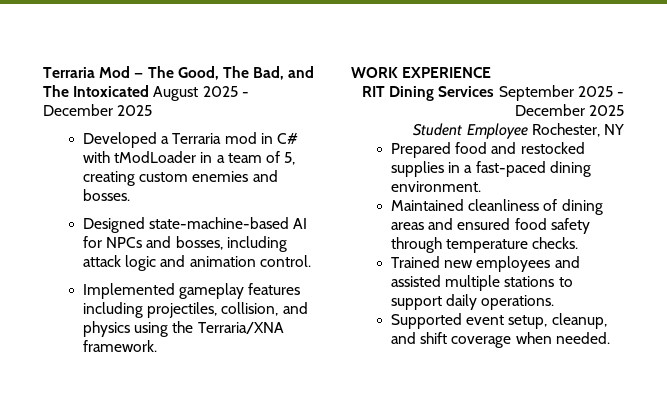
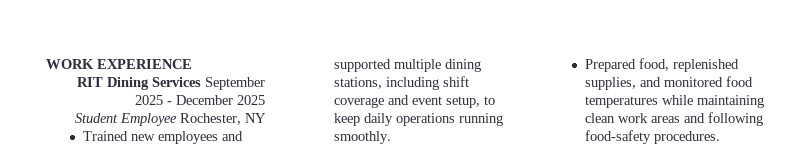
[43,66,315,80] [43,85,249,101] [43,104,153,116] [83,132,299,148] [83,151,296,165] [83,170,278,186] [83,189,131,201] [83,217,308,233] [83,236,287,252] [83,255,311,271] [83,283,301,299] [83,302,308,318] [83,321,284,337] [83,340,158,352] Terraria Mod — The Good, The Bad, and The Intoxicated August 2025 - December 2025 // Developed a Terraria mod in C# with tModLoader in a team of 5, creating custom enemies and bosses. // Designed state-machine-based AI for NPCs and bosses, including attack logic and animation control. // Implemented gameplay features including projectiles, collision, and physics using the Terraria/XNA framework. // -> (46, 64) none
[391,142,585,158] [391,161,591,177] [391,181,482,192] [391,199,603,215] [391,218,590,234] [391,237,579,253] [391,256,580,272] [391,275,573,291] [391,294,555,310] [391,313,607,329] [391,332,610,348] Prepared food and restocked supplies in a fast-paced dining environment. // Maintained cleanliness of dining areas and ensured food safety through temperature checks. // Trained new employees and assisted multiple stations to support daily operations. // Supported event setup, cleanup, and shift coverage when needed. -> [83,131,244,144] [334,59,482,72] [334,76,470,90] [334,95,496,108] [334,113,504,126] [334,131,392,144] [585,58,740,72] [585,76,754,90] [585,95,765,108] [585,112,764,126] [585,130,721,144] Trained new employees and supported multiple dining stations, including shift coverage and event setup, to keep daily operations running smoothly. // Prepared food, replenished supplies, and monitored food temperatures while maintaining clean work areas and following food-safety procedures.

